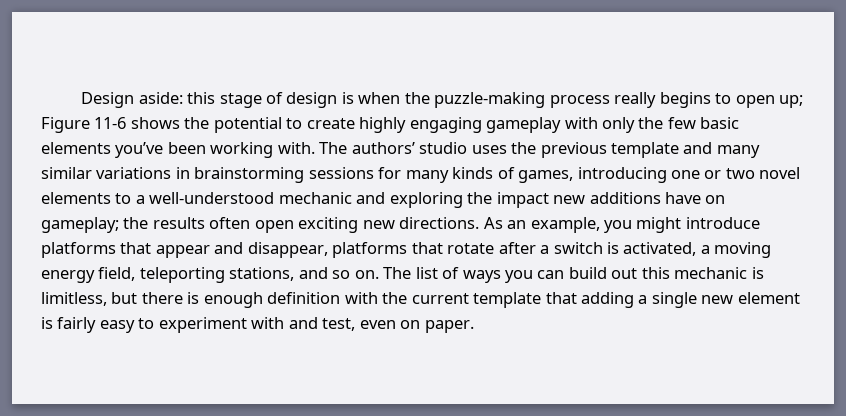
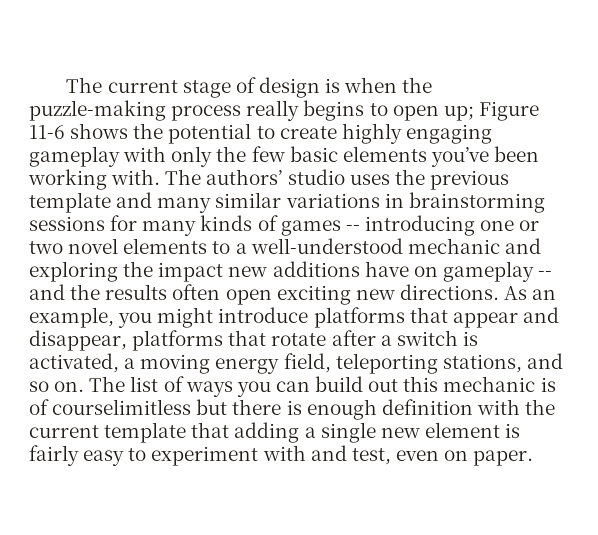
[81,92,216,108] Design aside: this -> [66,77,178,93] The current
[518,170,574,183] games, -> [280,220,360,236] games --
[41,217,119,233] gameplay; -> [442,261,553,282] [29,284,65,300] gameplay -- and
[41,292,107,306] limitless, -> [29,399,192,415] of courselimitless

